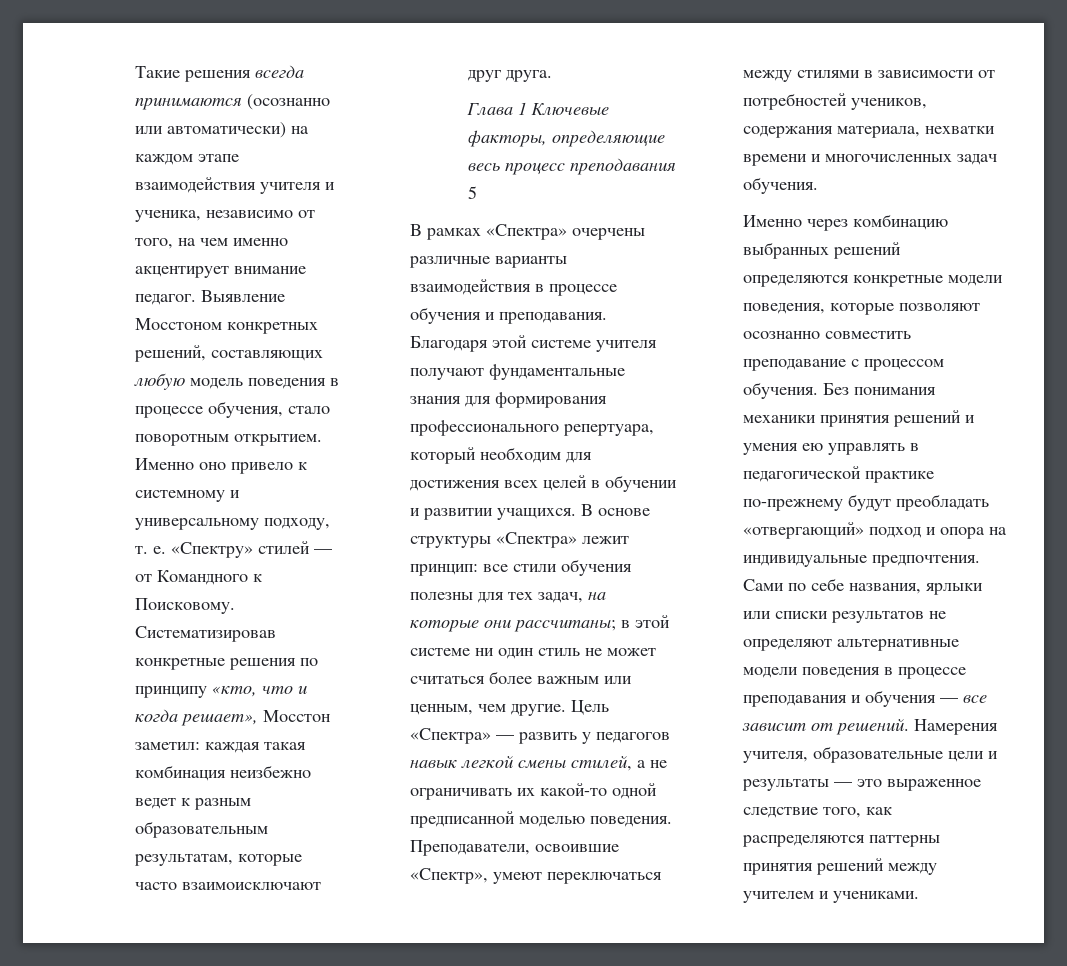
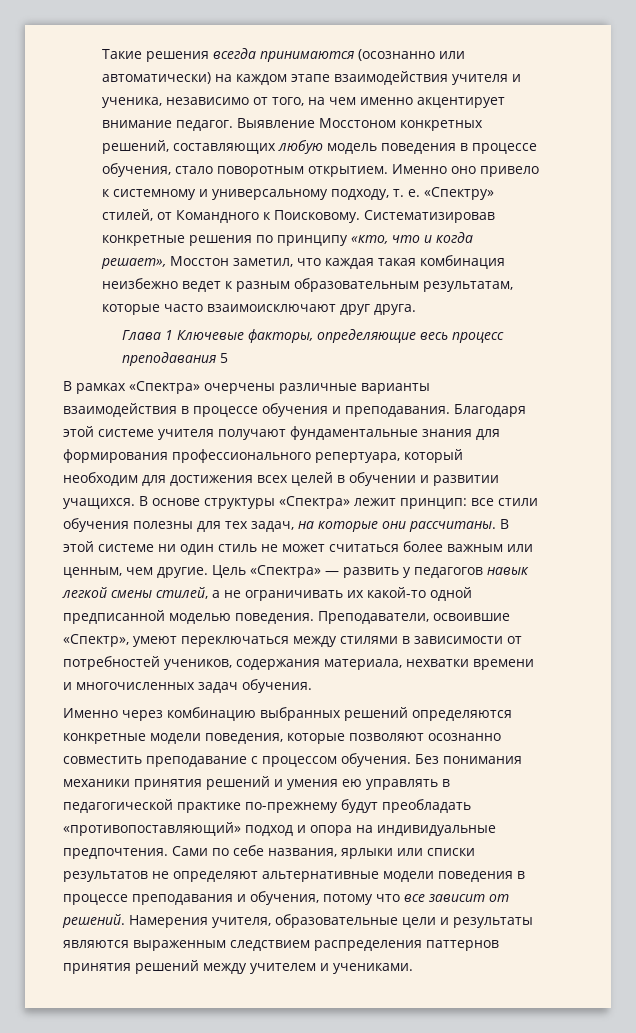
[258,541,333,554] стилей — -> [102,209,154,221] стилей,
[135,742,201,750] заметил: -> [233,258,322,267] заметил, что
[514,620,631,632] рассчитаны; в -> [408,519,509,532] рассчитаны. В
[743,522,865,539] «отвергающий» -> [62,822,241,836] «противопоставляющий»
[865,690,959,707] обучения — -> [249,891,400,905] обучения, потому что
[834,779,982,791] [743,807,893,818] [742,835,941,847] — это выраженное следствие того, как распределяются паттерны -> [62,940,499,951] являются выраженным следствием распределения паттернов

